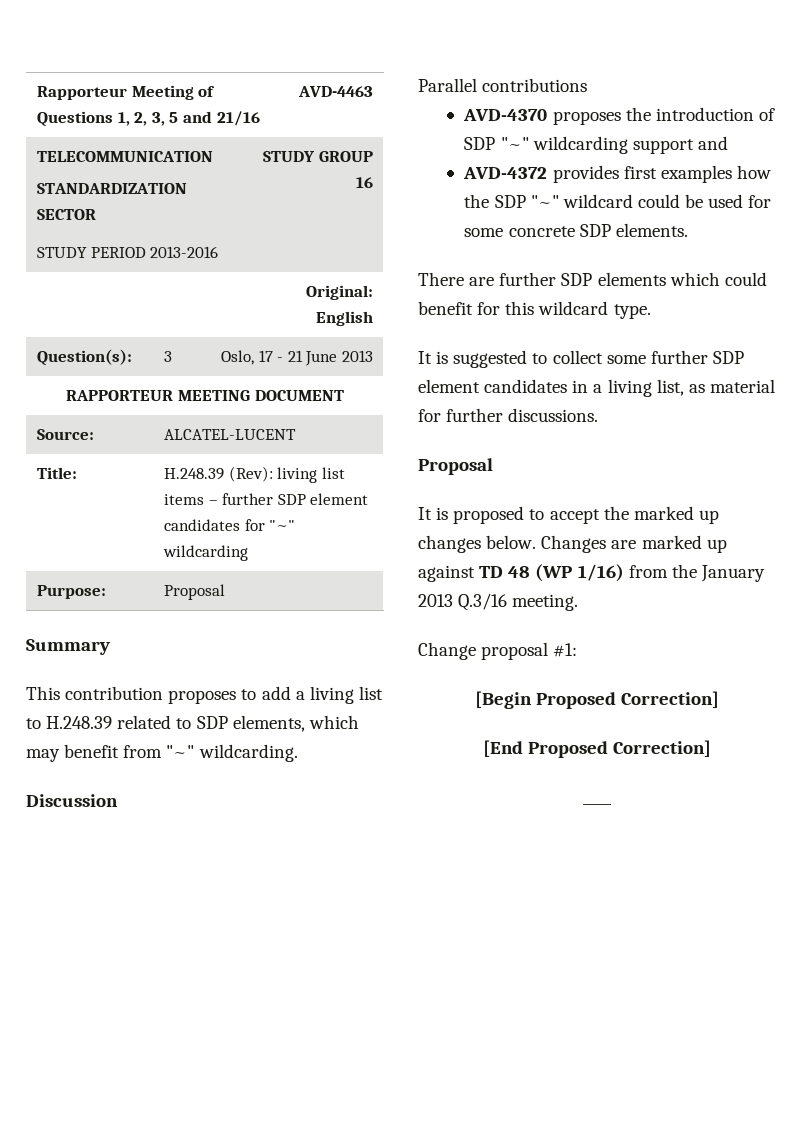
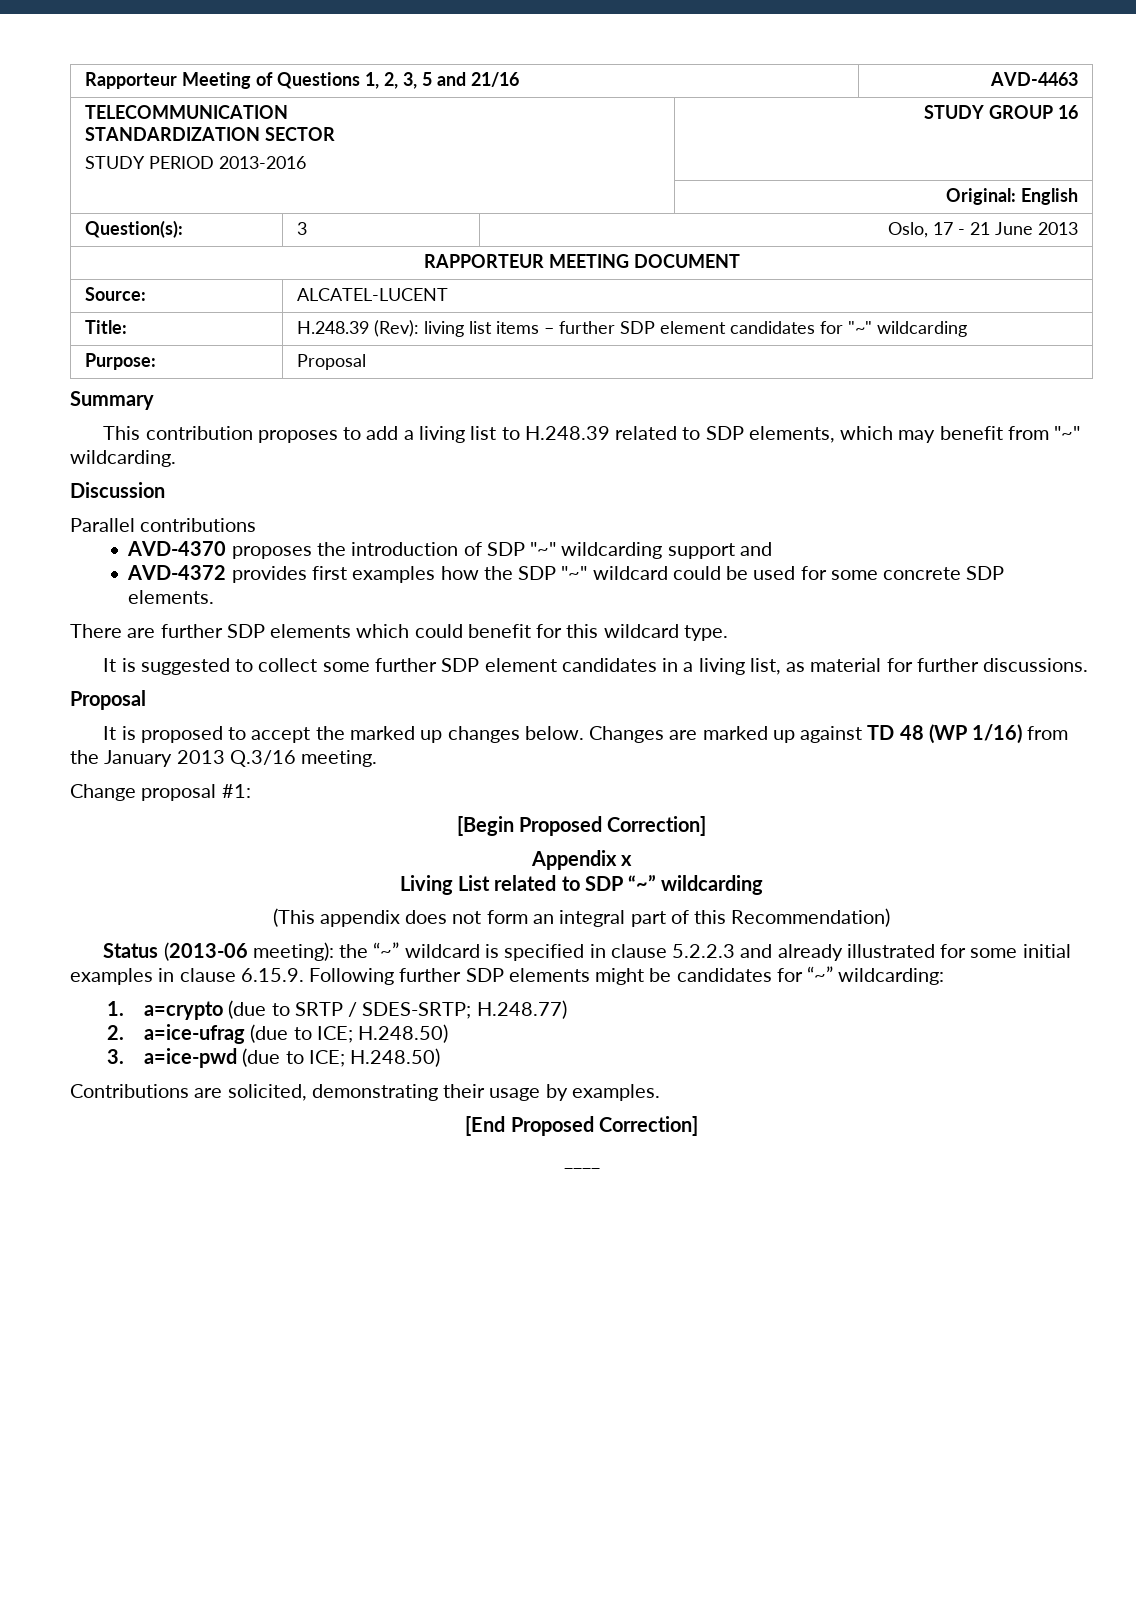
(720, 699) none -> [530,850,633,870] [399,874,764,895] [272,908,891,927] [103,942,1071,961] [70,966,945,985] [107,1000,567,1020] [107,1024,449,1044] [107,1048,441,1068] [70,1084,660,1101] // Appendix x // Living List related to SDP “~” wildcarding // (This appendix does not form an integral part of this Recommendation) // Status (2013-06 meeting): the “~” wildcard is specified in clause 5.2.2.3 and already illustrated for some initial examples in clause 6.15.9. Following further SDP elements might be candidates for “~” wildcarding: // 1. a=crypto (due to SRTP / SDES-SRTP; H.248.77) // 2. a=ice-ufrag (due to ICE; H.248.50) // 3. a=ice-pwd (due to ICE; H.248.50) // Contributions are solicited, demonstrating their usage by examples.

